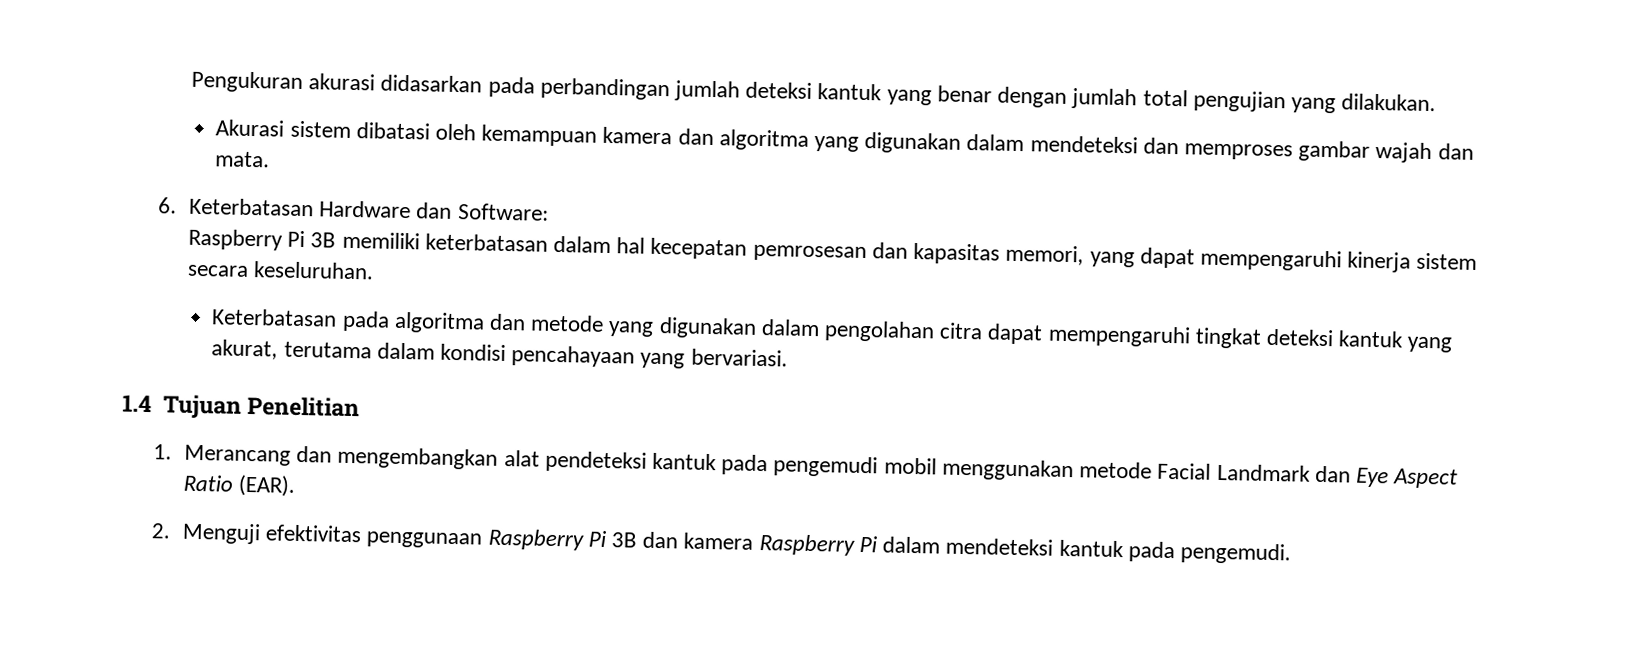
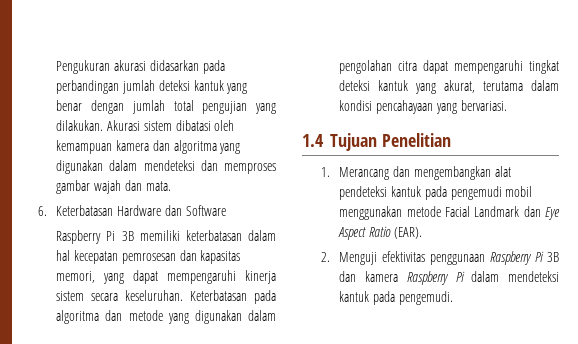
(1437, 102) // -> (104, 125) none
[457,203,549,221] Software: -> [185,205,226,216] Software
(375, 270) // -> (184, 295) none

